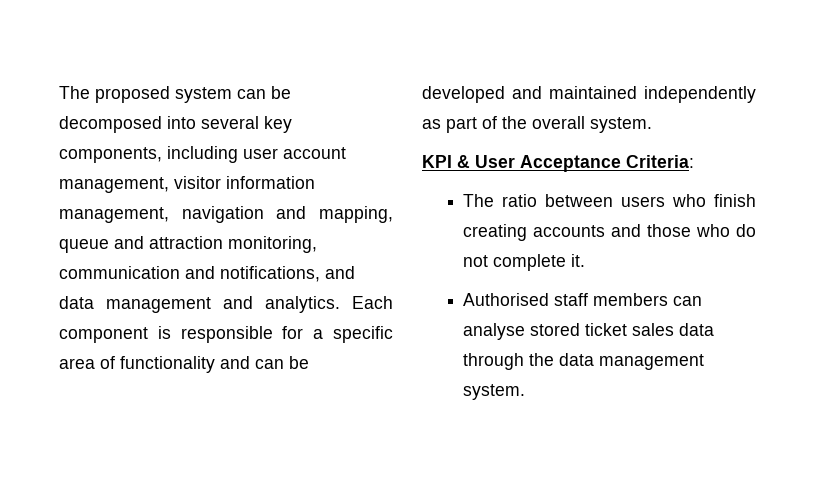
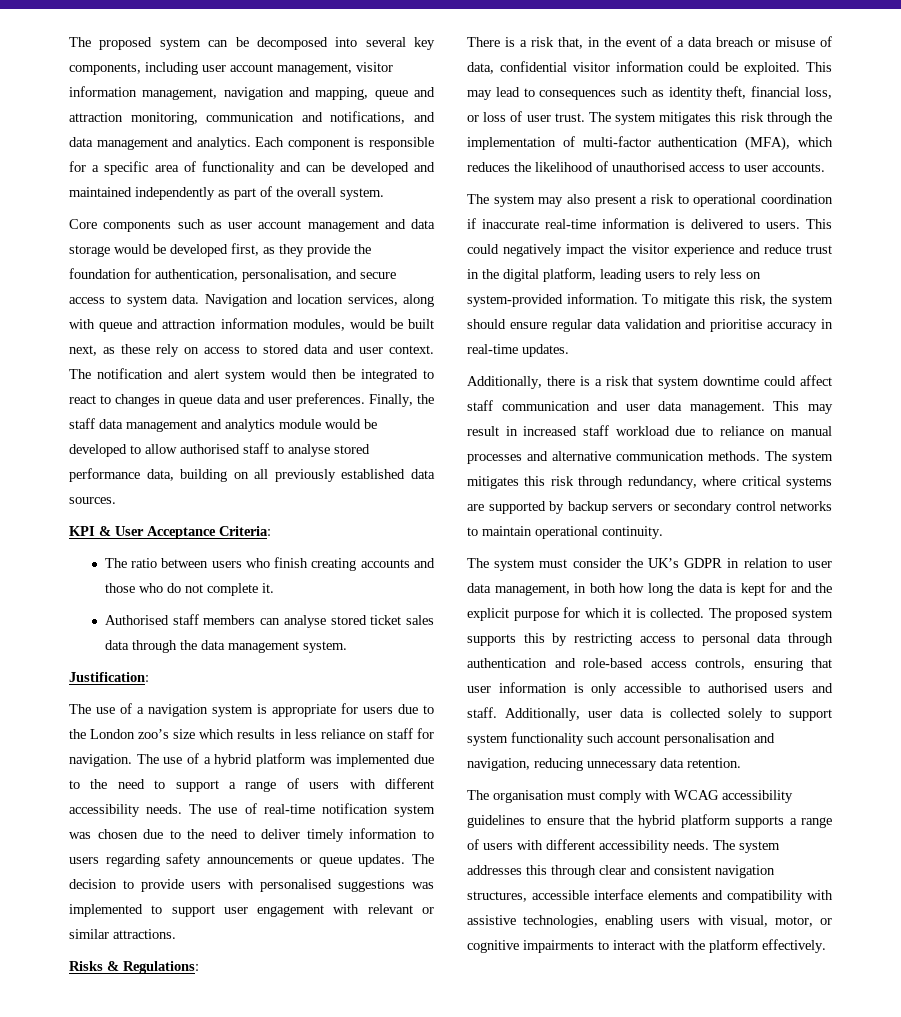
(652, 125) none -> [69,219,435,232] [69,243,371,257] [69,268,396,282] [69,294,434,307] [69,318,434,332] [69,344,434,357] [69,368,434,382] [69,393,434,407] [69,418,377,432] [69,443,370,457] [69,468,435,482] [69,497,116,504] // Core components such as user account management and data storage would be developed first, as they provide the foundation for authentication, personalisation, and secure access to system data. Navigation and location services, along with queue and attraction information modules, would be built next, as these rely on access to stored data and user context. The notification and alert system would then be integrated to react to changes in queue data and user preferences. Finally, the staff data management and analytics module would be developed to allow authorised staff to analyse stored performance data, building on all previously established data sources.
(526, 392) none -> [69,672,149,682] [69,703,434,717] [69,728,434,739] [69,753,434,767] [69,778,434,792] [69,803,435,817] [69,828,434,842] [69,853,434,867] [69,879,434,892] [69,904,434,917] [69,929,176,939] [69,961,199,974] [467,36,832,49] [467,61,832,75] [467,86,832,100] [467,111,832,125] [467,136,833,151] [467,161,825,172] [467,194,833,207] [467,218,832,229] [467,244,832,257] [467,268,761,282] [467,293,833,307] [467,319,833,332] [467,344,569,357] [467,375,832,389] [467,400,833,414] [467,425,832,436] [467,451,833,464] [467,476,832,489] [467,501,832,514] [467,526,663,539] [467,558,832,571] [467,582,832,596] [467,607,833,621] [467,633,833,646] [467,658,832,671] [467,682,833,696] [467,707,832,721] [467,732,775,746] [467,758,741,771] [467,790,793,803] [467,814,832,828] [467,839,780,853] [467,865,775,878] [467,889,833,903] [467,915,832,928] [467,939,826,953] // Justification: // The use of a navigation system is appropriate for users due to the London zoo’s size which results in less reliance on staff for navigation. The use of a hybrid platform was implemented due to the need to support a range of users with different accessibility needs. The use of real-time notification system was chosen due to the need to deliver timely information to users regarding safety announcements or queue updates. The decision to provide users with personalised suggestions was implemented to support user engagement with relevant or similar attractions. // Risks & Regulations: // There is a risk that, in the event of a data breach or misuse of data, confidential visitor information could be exploited. This may lead to consequences such as identity theft, financial loss, or loss of user trust. The system mitigates this risk through the implementation of multi-factor authentication (MFA), which reduces the likelihood of unauthorised access to user accounts. // The system may also present a risk to operational coordination if inaccurate real-time information is delivered to users. This could negatively impact the visitor experience and reduce trust in the digital platform, leading users to rely less on system-provided information. To mitigate this risk, the system should ensure regular data validation and prioritise accuracy in real-time updates. // Additionally, there is a risk that system downtime could affect staff communication and user data management. This may result in increased staff workload due to reliance on manual processes and alternative communication methods. The system mitigates this risk through redundancy, where critical systems are supported by backup servers or secondary control networks to maintain operational continuity. // The system must consider the UK’s GDPR in relation to user data management, in both how long the data is kept for and the explicit purpose for which it is collected. The proposed system supports this by restricting access to personal data through authentication and role-based access controls, ensuring that user information is only accessible to authorised users and staff. Additionally, user data is collected solely to support system functionality such account personalisation and navigation, reducing unnecessary data retention. // The organisation must comply with WCAG accessibility guidelines to ensure that the hybrid platform supports a range of users with different accessibility needs. The system addresses this through clear and consistent navigation structures, accessible interface elements and compatibility with assistive technologies, enabling users with visual, motor, or cognitive impairments to interact with the platform effectively.

